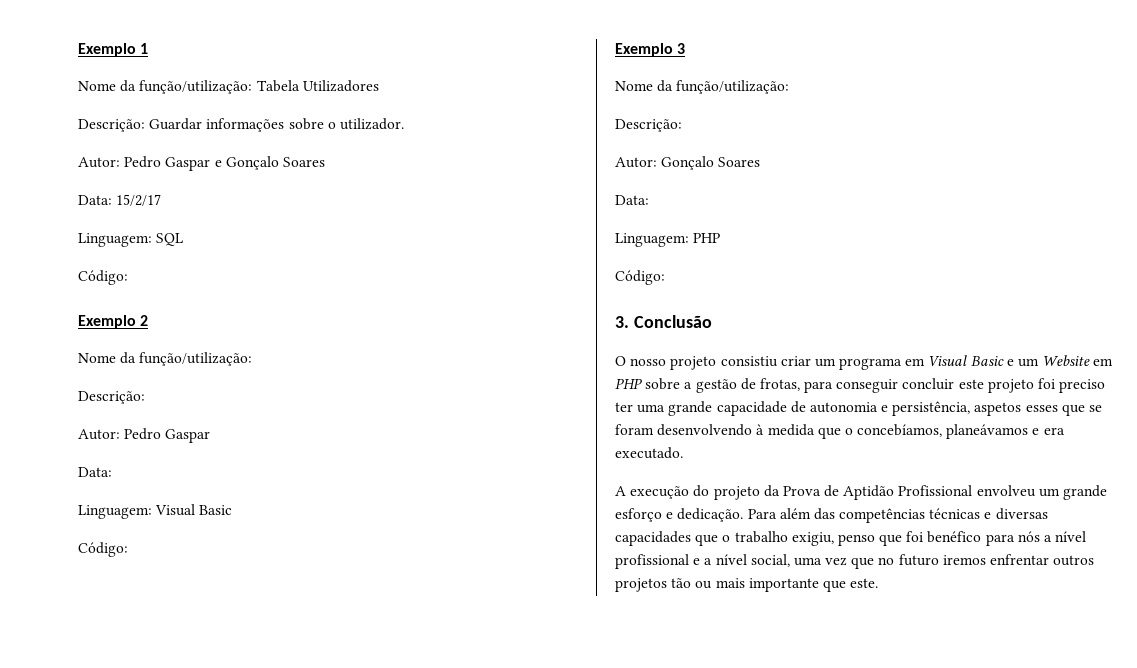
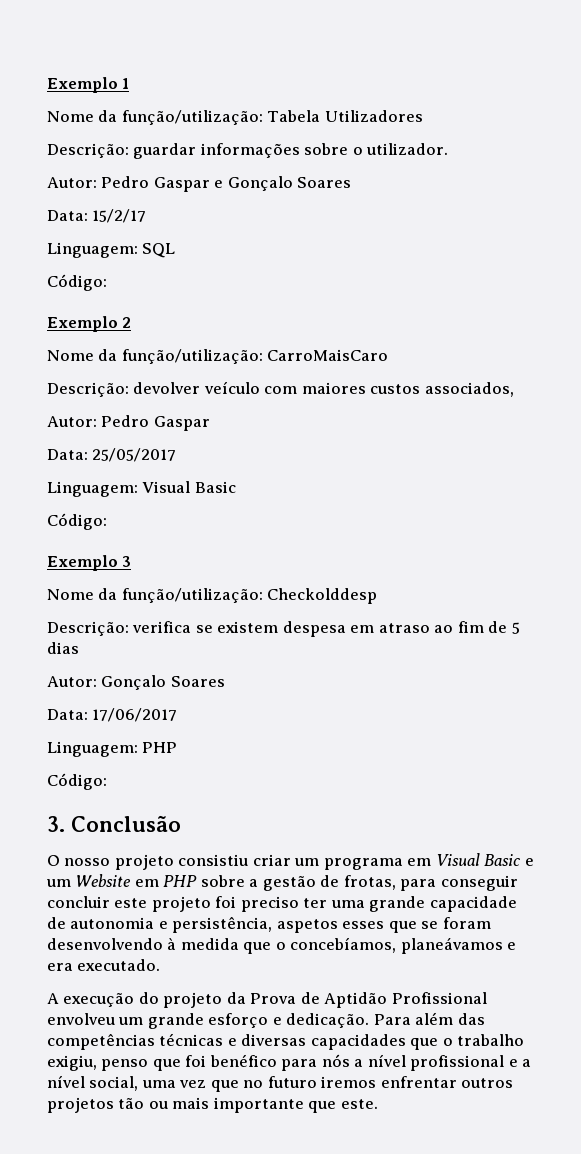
[149,118,203,130] Guardar -> [133,143,197,159] guardar
[78,391,145,404] // Descrição: -> [267,349,389,361] [47,381,514,397] CarroMaisCaro // Descrição: devolver veículo com maiores custos associados,
(112, 472) none -> [92,448,177,462] 25/05/2017
[615,119,682,132] // Descrição: -> [267,588,378,604] [47,621,520,637] [47,642,79,654] Checkolddesp // Descrição: verifica se existem despesa em atraso ao fim de 5 dias
(649, 200) none -> [92,708,178,722] 17/06/2017

